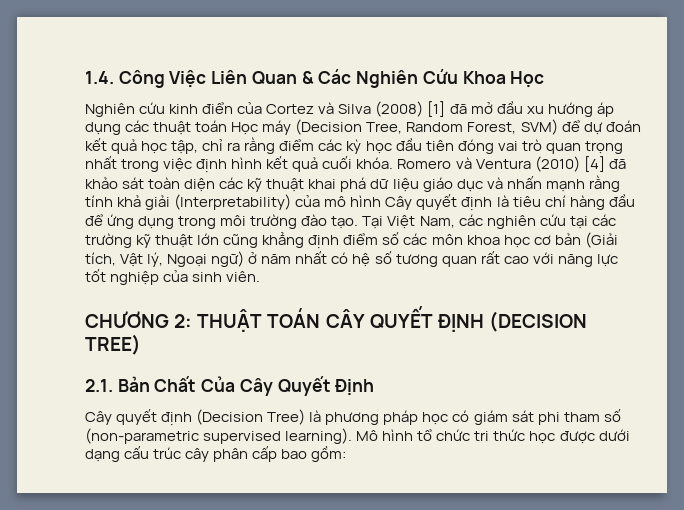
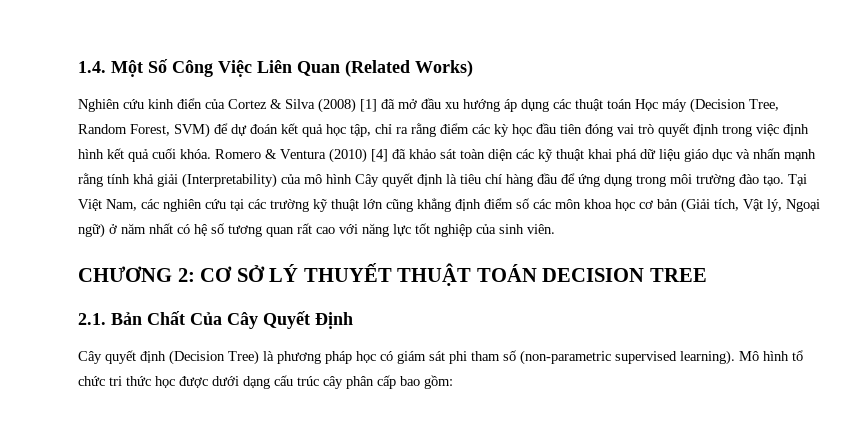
(114, 77) none -> [111,59,168,77] Một Số
[301,69,545,88] & Các Nghiên Cứu Khoa Học -> [345,60,473,77] (Related Works)
[318,102,335,114] và -> [270,99,282,109] &
[545,141,623,154] [85,156,117,169] quan trọng nhất -> [658,123,719,137] quyết định
[455,157,472,169] và -> [265,149,277,159] &
[197,306,587,332] [85,334,141,355] THUẬT TOÁN CÂY QUYẾT ĐỊNH (DECISION TREE) -> [200,263,707,286] CƠ SỞ LÝ THUYẾT THUẬT TOÁN DECISION TREE

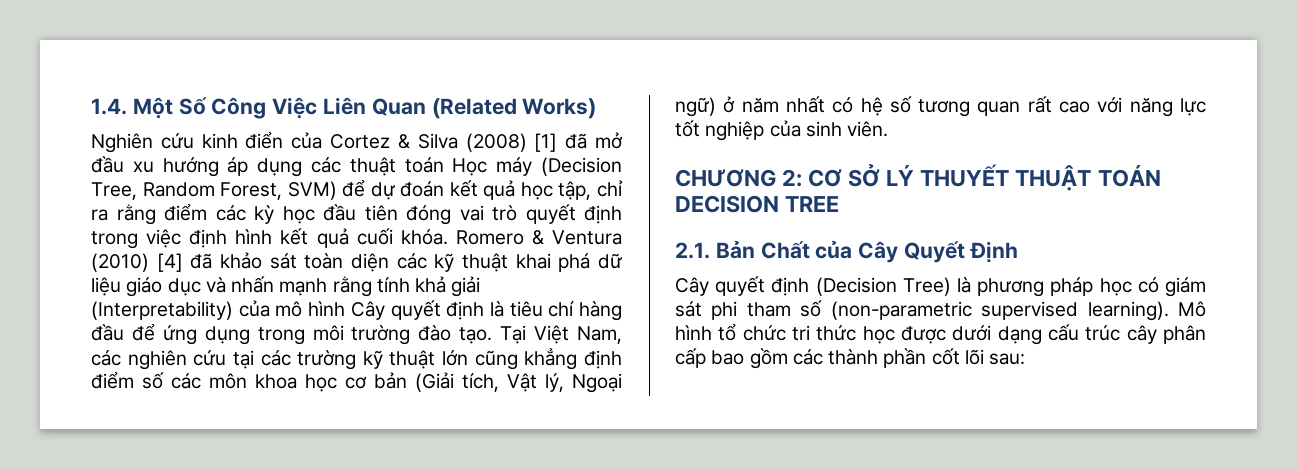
[190,312,222,325] Của -> [815,240,853,259] của
[424,375,453,389] gồm: -> [749,348,1026,369] gồm các thành phần cốt lõi sau:

